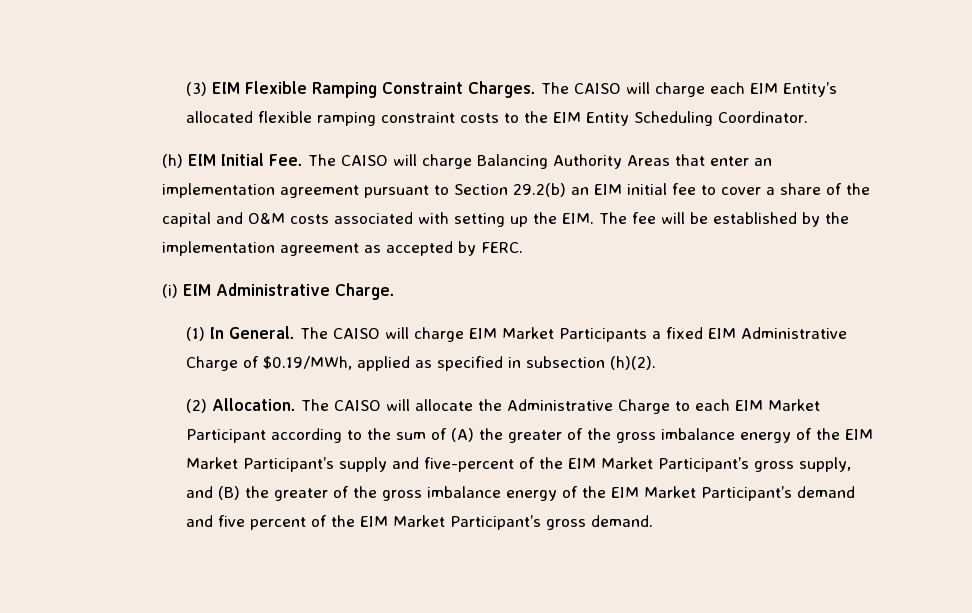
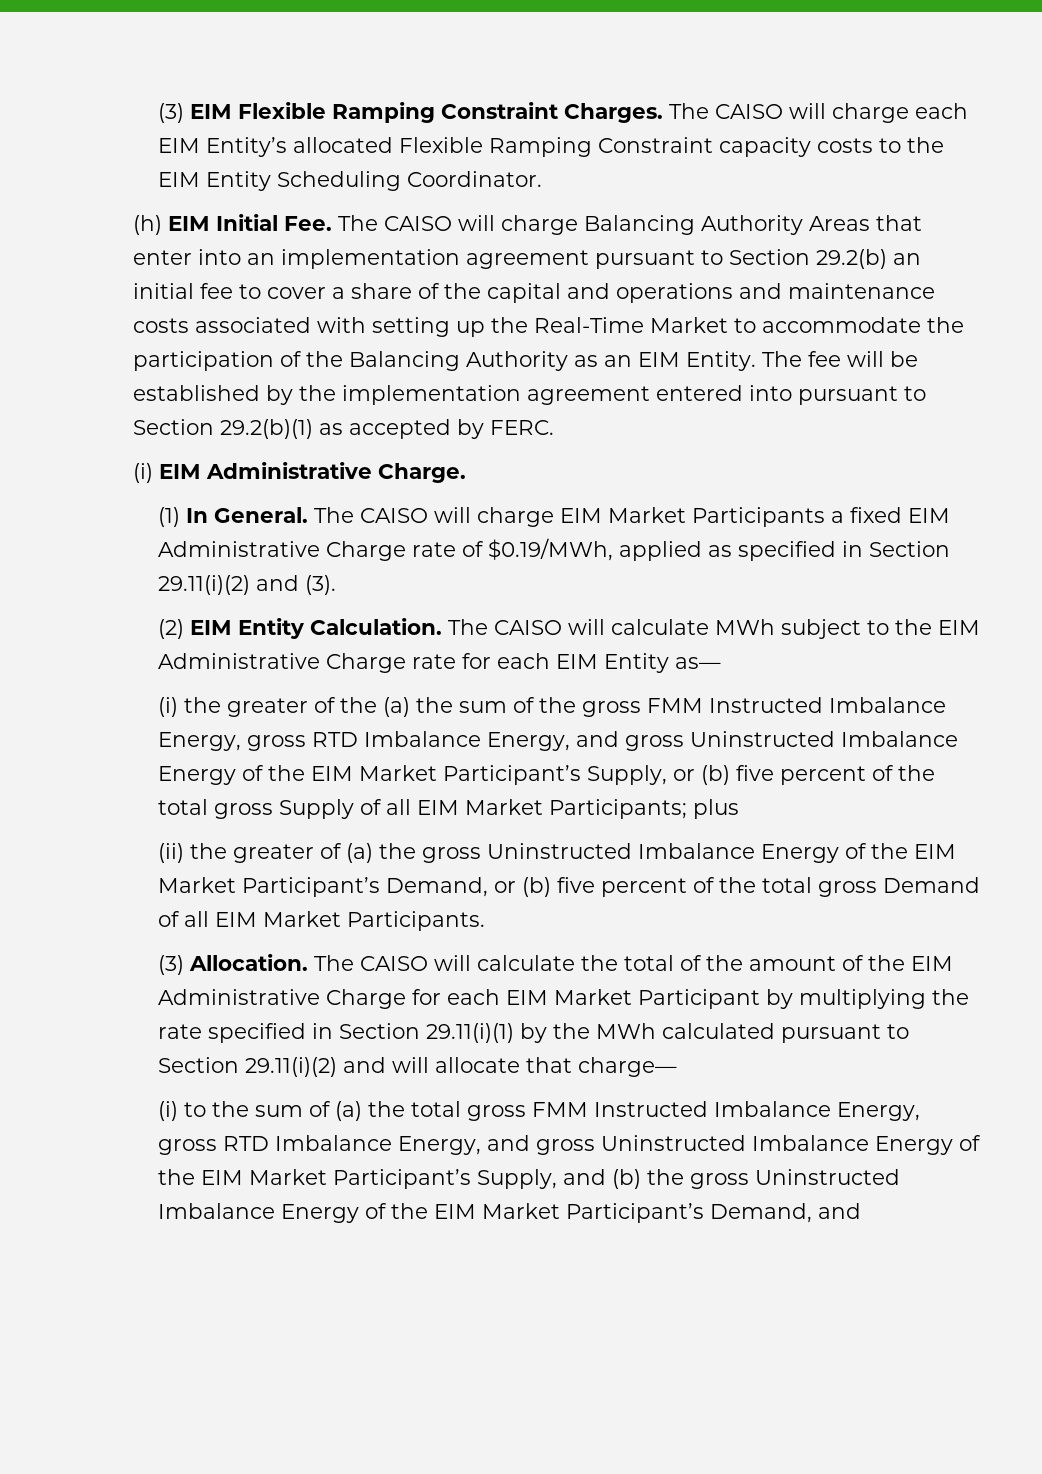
[257,111,455,126] flexible ramping constraint -> [398,137,811,157] Flexible Ramping Constraint capacity
(749, 161) none -> [198,249,242,265] into
[593,184,622,195] EIM -> (922, 259) none
[247,213,285,224] O&M -> [616,283,936,303] operations and maintenance
[561,213,594,224] EIM. -> [534,317,965,333] [133,351,757,371] Real-Time Market to accommodate the participation of the Balancing Authority as an EIM Entity.
(359, 249) none -> [656,385,927,405] [133,419,314,439] entered into pursuant to Section 29.2(b)(1)
(238, 363) none -> [411,542,456,557] rate
[525,356,656,370] [185,398,820,414] [185,428,873,443] [185,457,851,472] [185,486,855,501] [185,515,653,530] subsection (h)(2). // (2) Allocation. The CAISO will allocate the Administrative Charge to each EIM Market Participant according to the sum of (A) the greater of the gross imbalance energy of the EIM Market Participant’s supply and five-percent of the EIM Market Participant’s gross supply, and (B) the greater of the gross imbalance energy of the EIM Market Participant’s demand and five percent of the EIM Market Participant’s gross demand. -> [868,541,950,557] [157,575,336,595] [157,618,980,639] [157,653,721,673] [157,697,946,717] [157,731,958,751] [157,765,935,785] [157,799,739,819] [157,843,956,863] [157,877,980,897] [157,911,485,931] [157,954,953,975] [157,989,969,1009] [157,1023,909,1043] [157,1057,677,1077] [157,1101,920,1121] [157,1135,981,1155] [157,1169,900,1189] [157,1203,861,1223] Section 29.11(i)(2) and (3). // (2) EIM Entity Calculation. The CAISO will calculate MWh subject to the EIM Administrative Charge rate for each EIM Entity as— // (i) the greater of the (a) the sum of the gross FMM Instructed Imbalance Energy, gross RTD Imbalance Energy, and gross Uninstructed Imbalance Energy of the EIM Market Participant’s Supply, or (b) five percent of the total gross Supply of all EIM Market Participants; plus // (ii) the greater of (a) the gross Uninstructed Imbalance Energy of the EIM Market Participant’s Demand, or (b) five percent of the total gross Demand of all EIM Market Participants. // (3) Allocation. The CAISO will calculate the total of the amount of the EIM Administrative Charge for each EIM Market Participant by multiplying the rate specified in Section 29.11(i)(1) by the MWh calculated pursuant to Section 29.11(i)(2) and will allocate that charge— // (i) to the sum of (a) the total gross FMM Instructed Imbalance Energy, gross RTD Imbalance Energy, and gross Uninstructed Imbalance Energy of the EIM Market Participant’s Supply, and (b) the gross Uninstructed Imbalance Energy of the EIM Market Participant’s Demand, and

